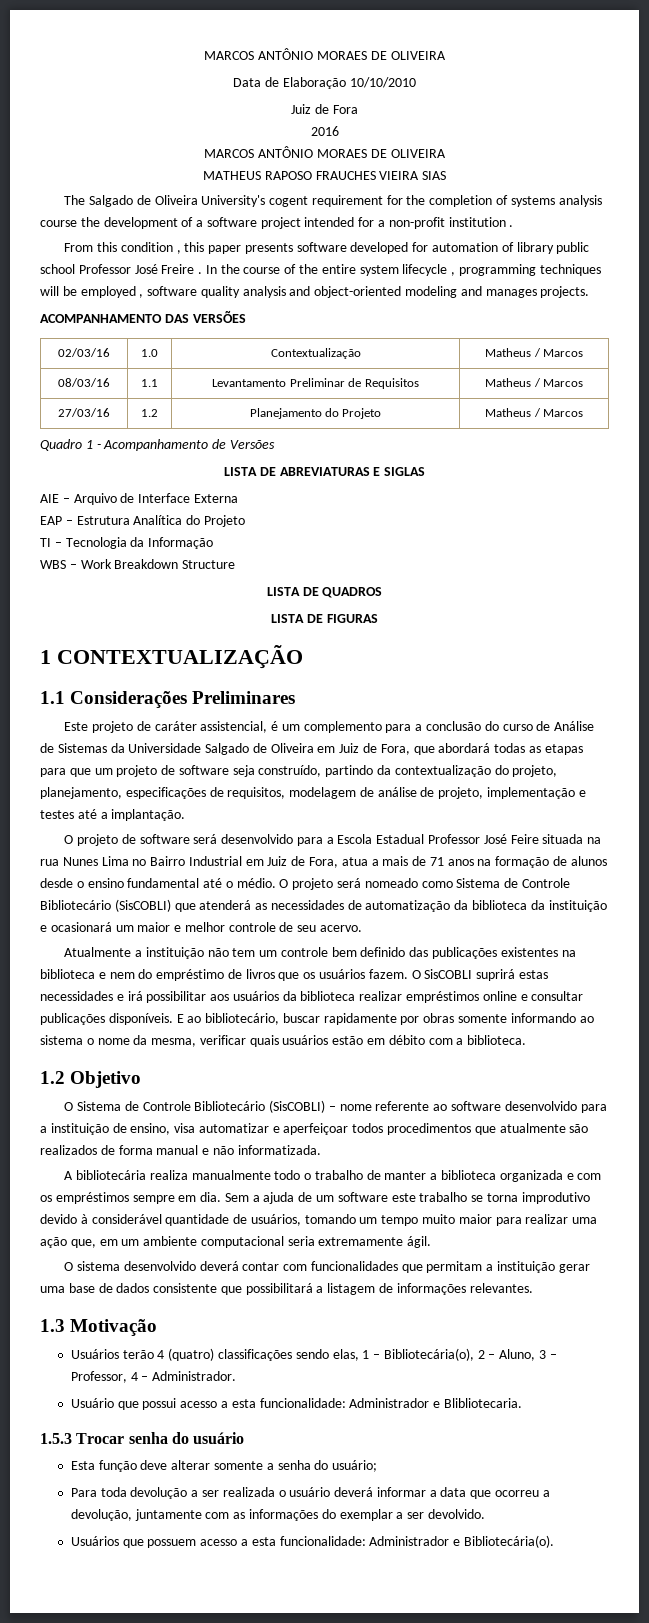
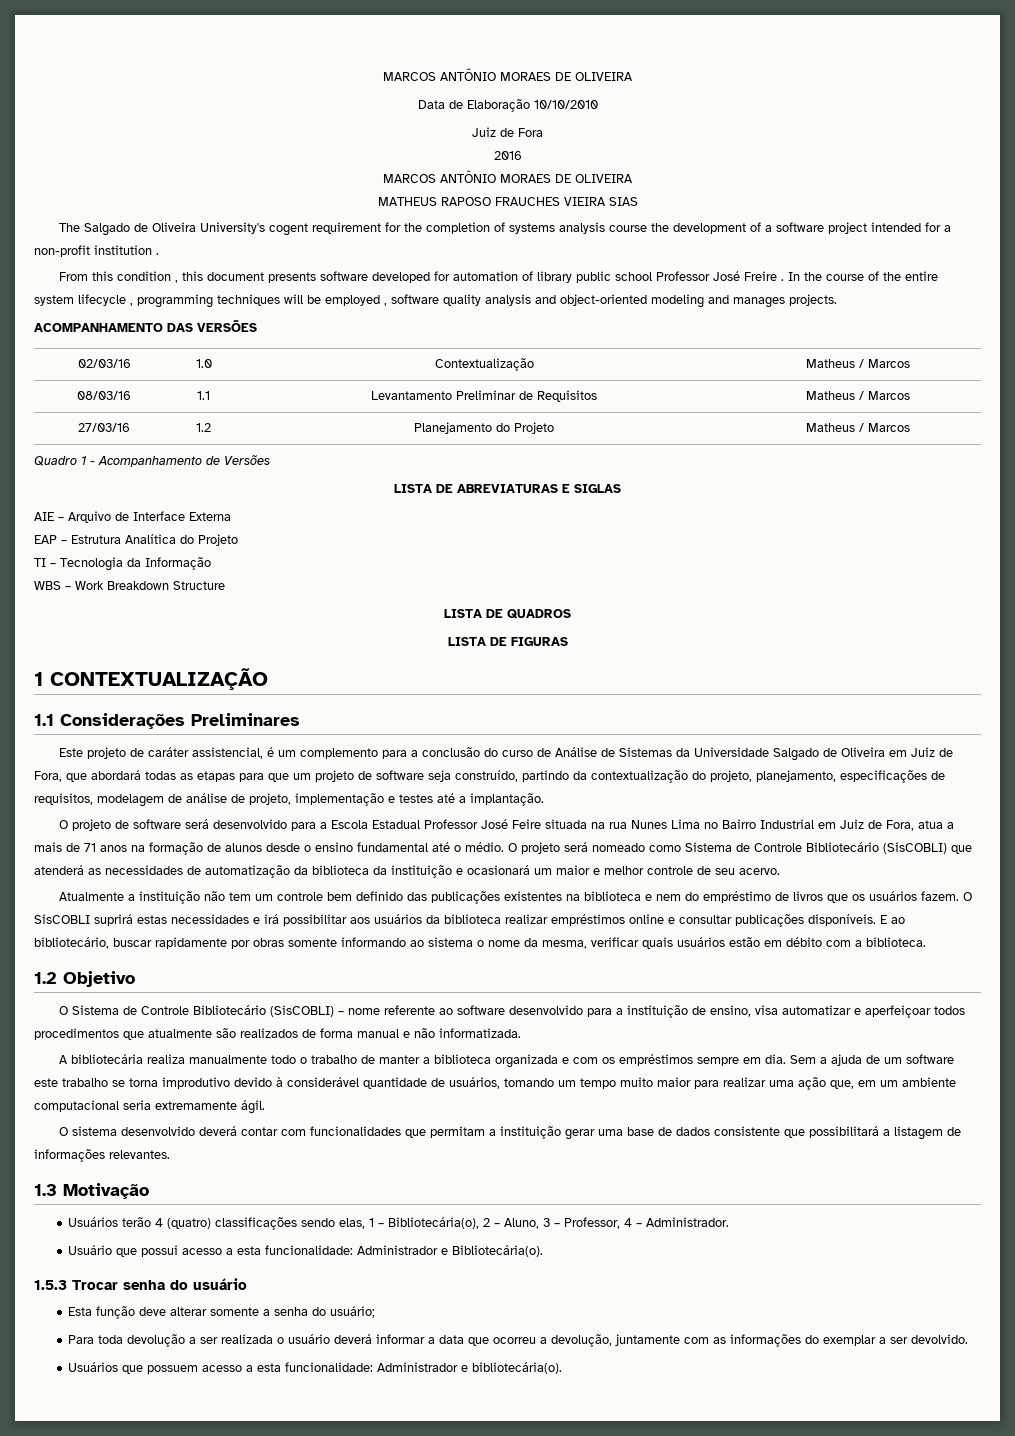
[208,245,242,254] paper -> [207,272,265,281] document
[443,1398,522,1408] Blibliotecaria. -> [452,1245,544,1257] Bibliotecária(o).
[463,1535,554,1548] Bibliotecária(o). -> [472,1362,563,1374] bibliotecária(o).

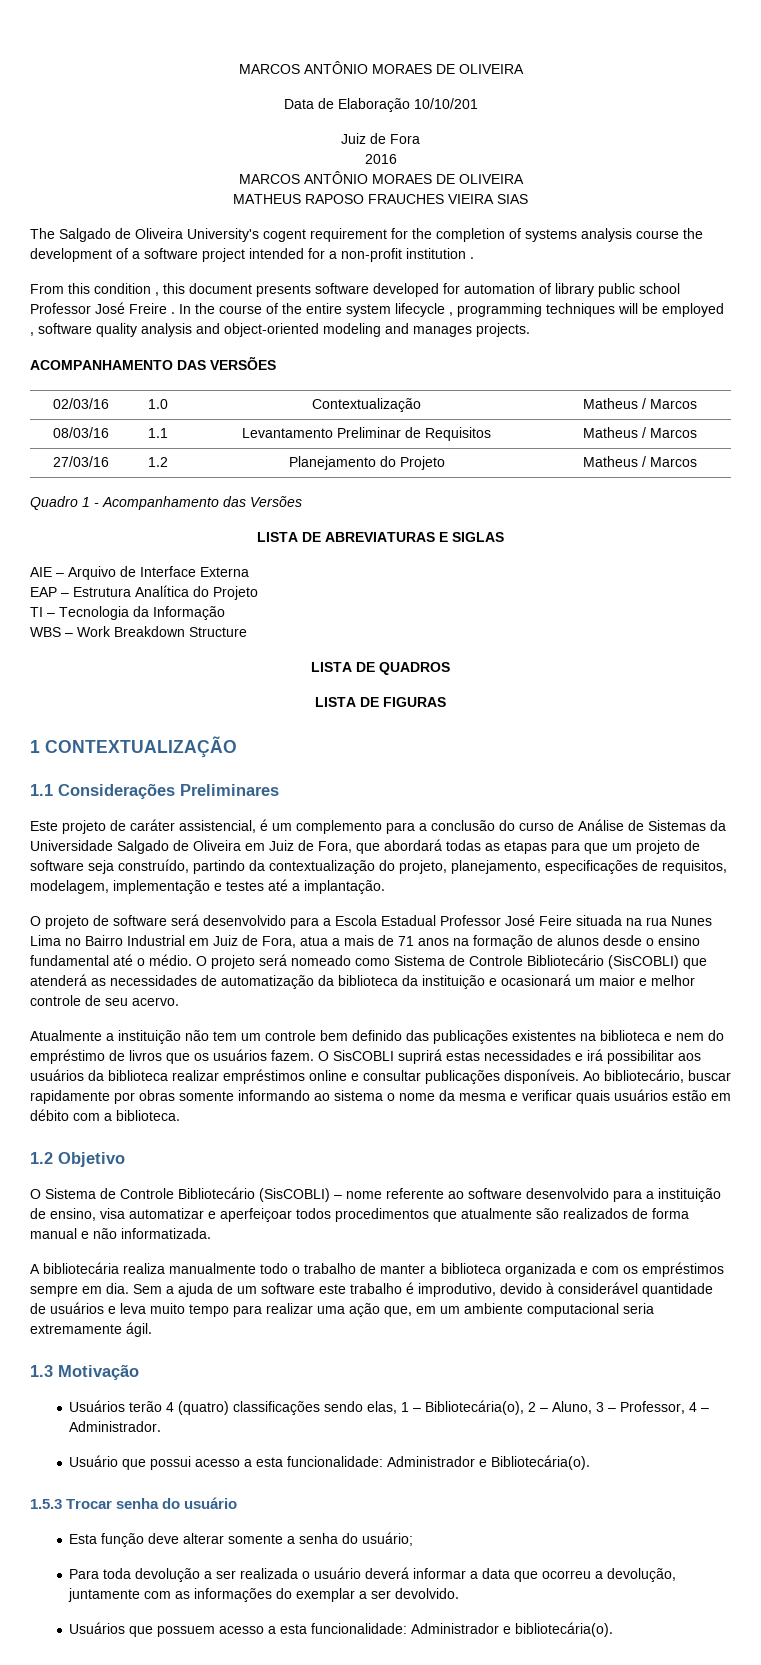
[533,100,598,109] 10/10/2010 -> [413,98,478,109] 10/10/201
[206,456,220,465] de -> [223,496,246,507] das
[97,793,291,807] modelagem de análise de projeto, -> [30,880,109,894] modelagem,
[880,915,905,924] E ao -> [583,1071,600,1081] Ao
[542,940,587,949] mesma, -> [459,1093,518,1101] mesma e
[112,1077,230,1089] se torna improdutivo -> [406,1282,496,1297] é improdutivo,
[449,1077,691,1089] usuários, tomando um tempo muito maior -> [50,1302,229,1317] usuários e leva muito tempo
[59,1126,962,1140] [34,1149,170,1162] // O sistema desenvolvido deverá contar com funcionalidades que permitam a instituição gerar uma base de dados consistente que possibilitará a listagem de informações relevantes. -> (152, 1329) none

